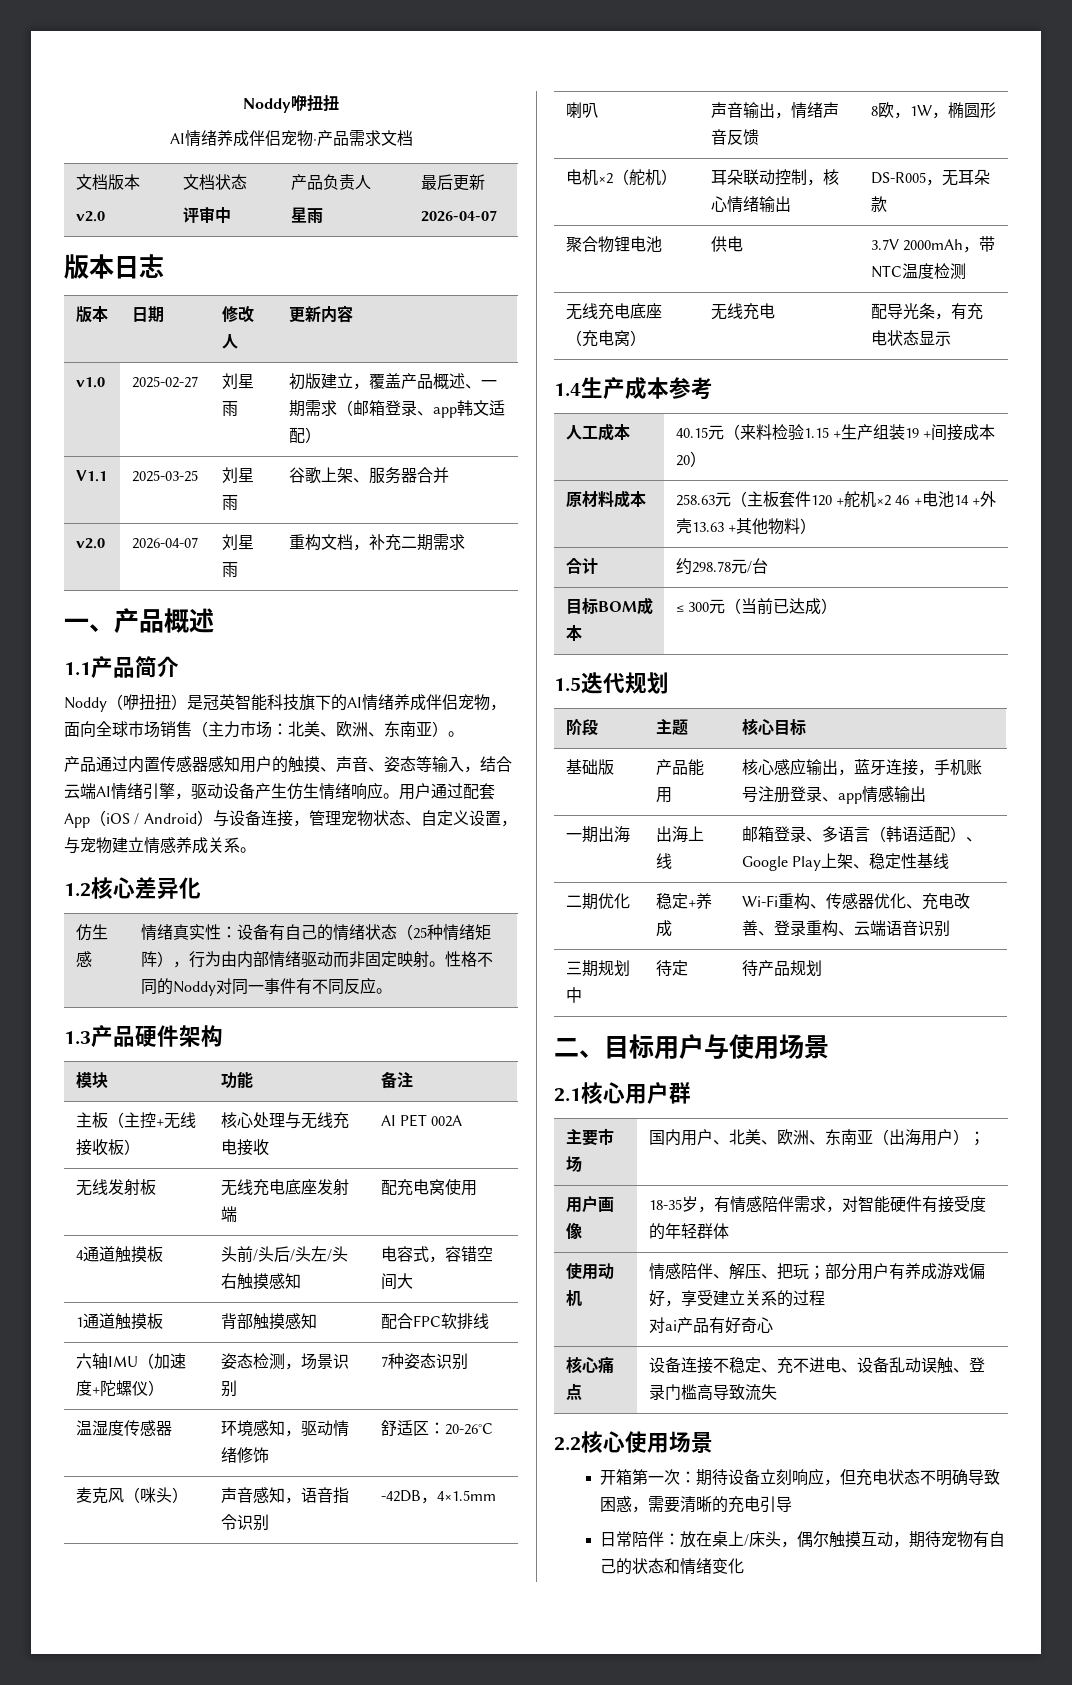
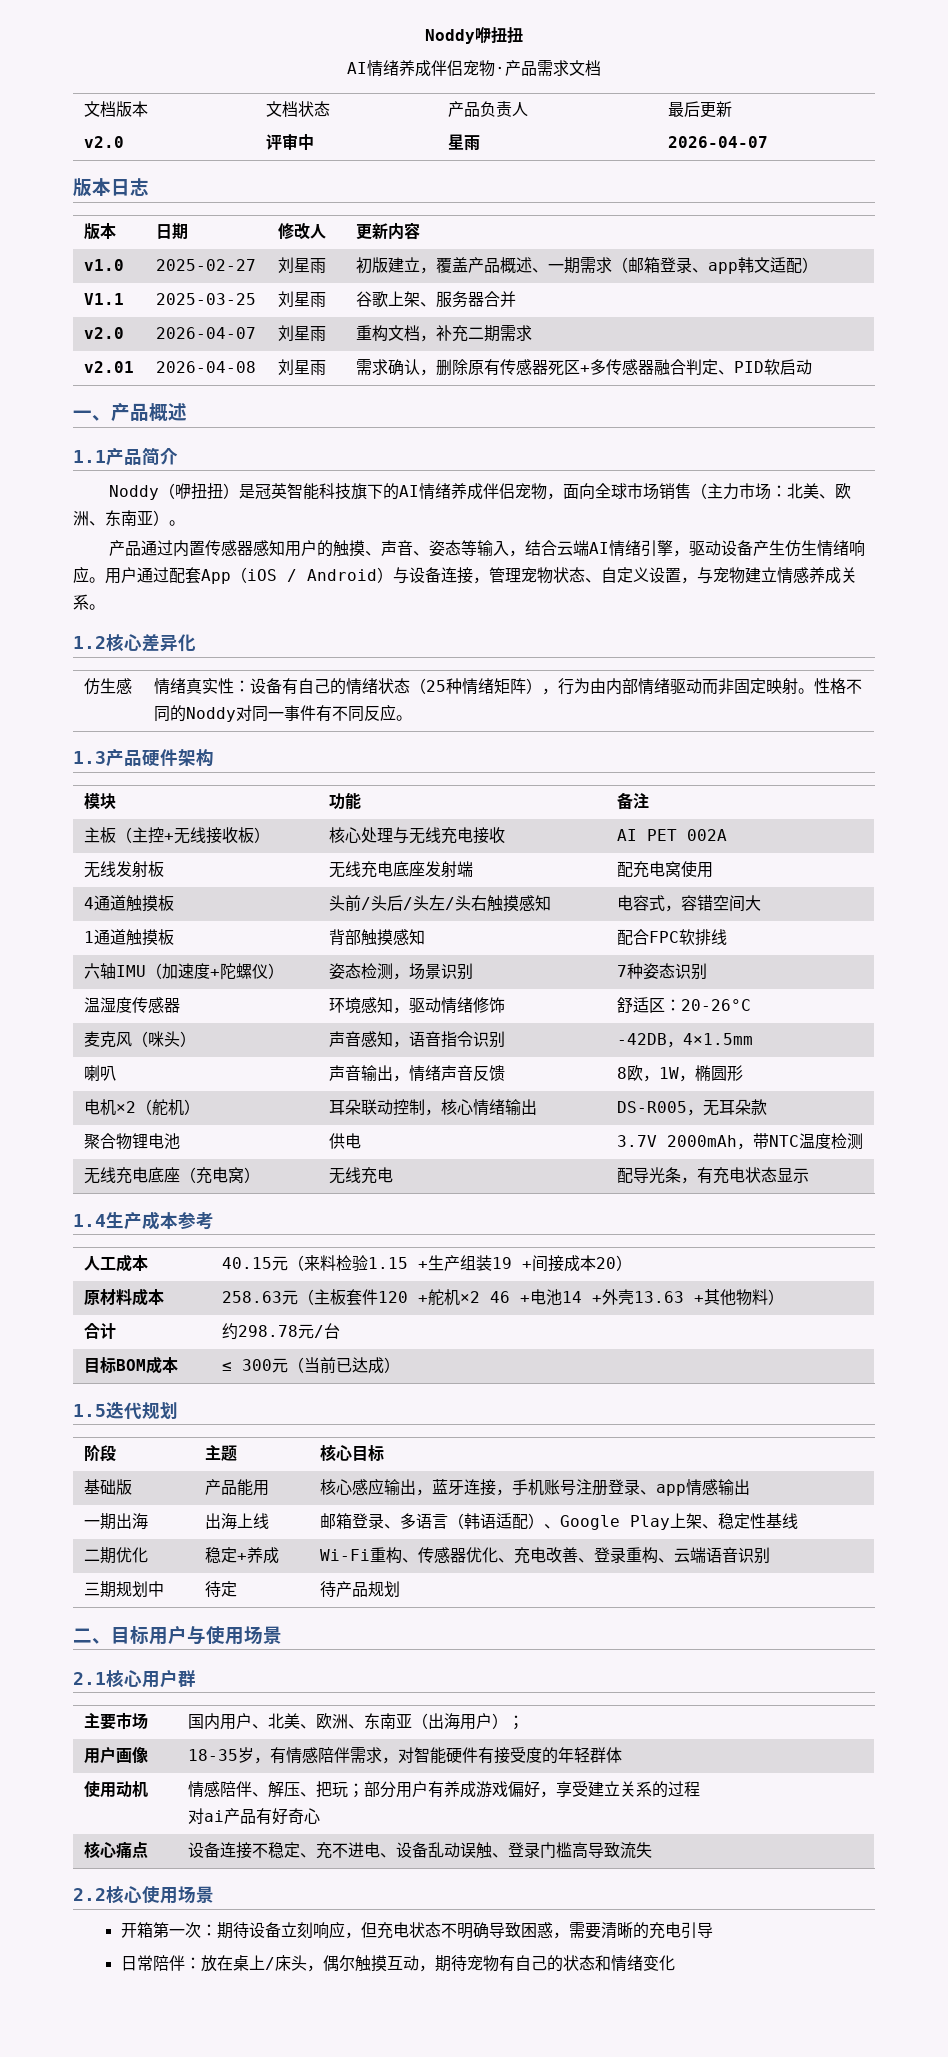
(465, 542) none -> [83,361,134,373] [155,361,256,373] [277,359,326,376] [355,359,812,376] // v2.01 | 2026-04-08 | 刘星雨 | 需求确认，删除原有传感器死区+多传感器融合判定、PID软启动

